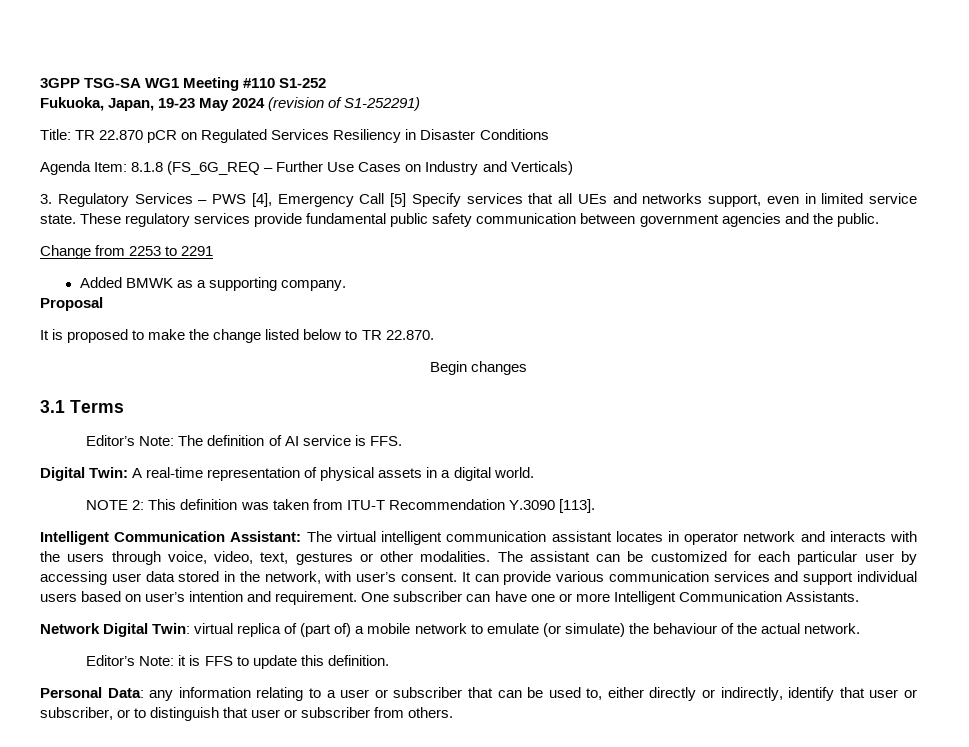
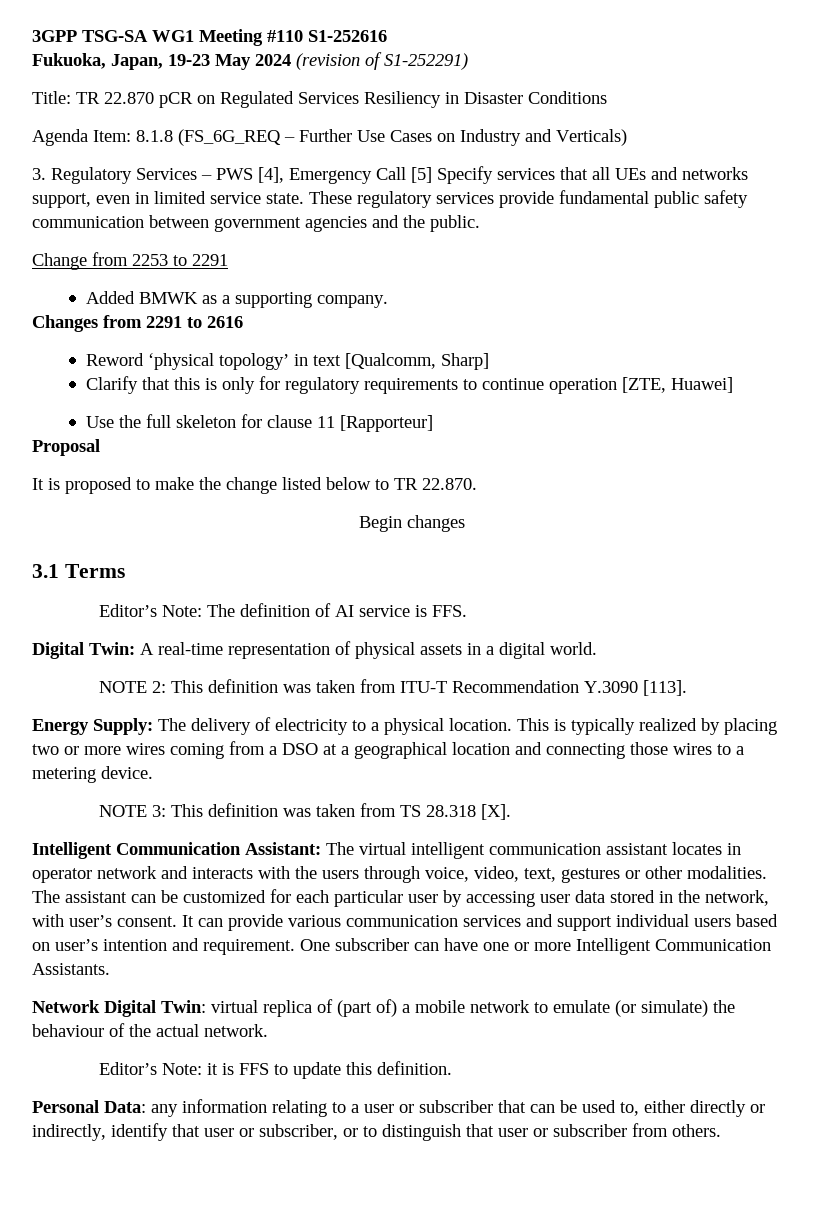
[279,78,327,88] S1-252 -> [308,30,387,42] S1-252616
(346, 285) none -> [32,315,243,332] [85,353,489,370] [85,376,733,394] [85,414,433,432] // Changes from 2291 to 2616 // Reword ‘physical topology’ in text [Qualcomm, Sharp] // Clarify that this is only for regulatory requirements to continue operation [ZTE, Huawei] // Use the full skeleton for clause 11 [Rapporteur]
(595, 506) none -> [32,717,777,735] [32,741,744,759] [32,766,153,783] [98,803,511,820] // Energy Supply: The delivery of electricity to a physical location. This is typically realized by placing two or more wires coming from a DSO at a geographical location and connecting those wires to a metering device. // NOTE 3: This definition was taken from TS 28.318 [X].

